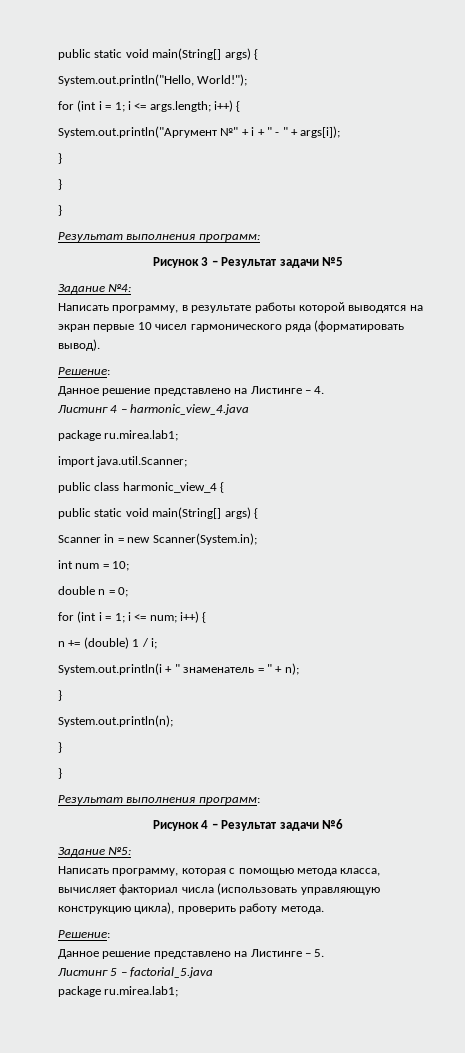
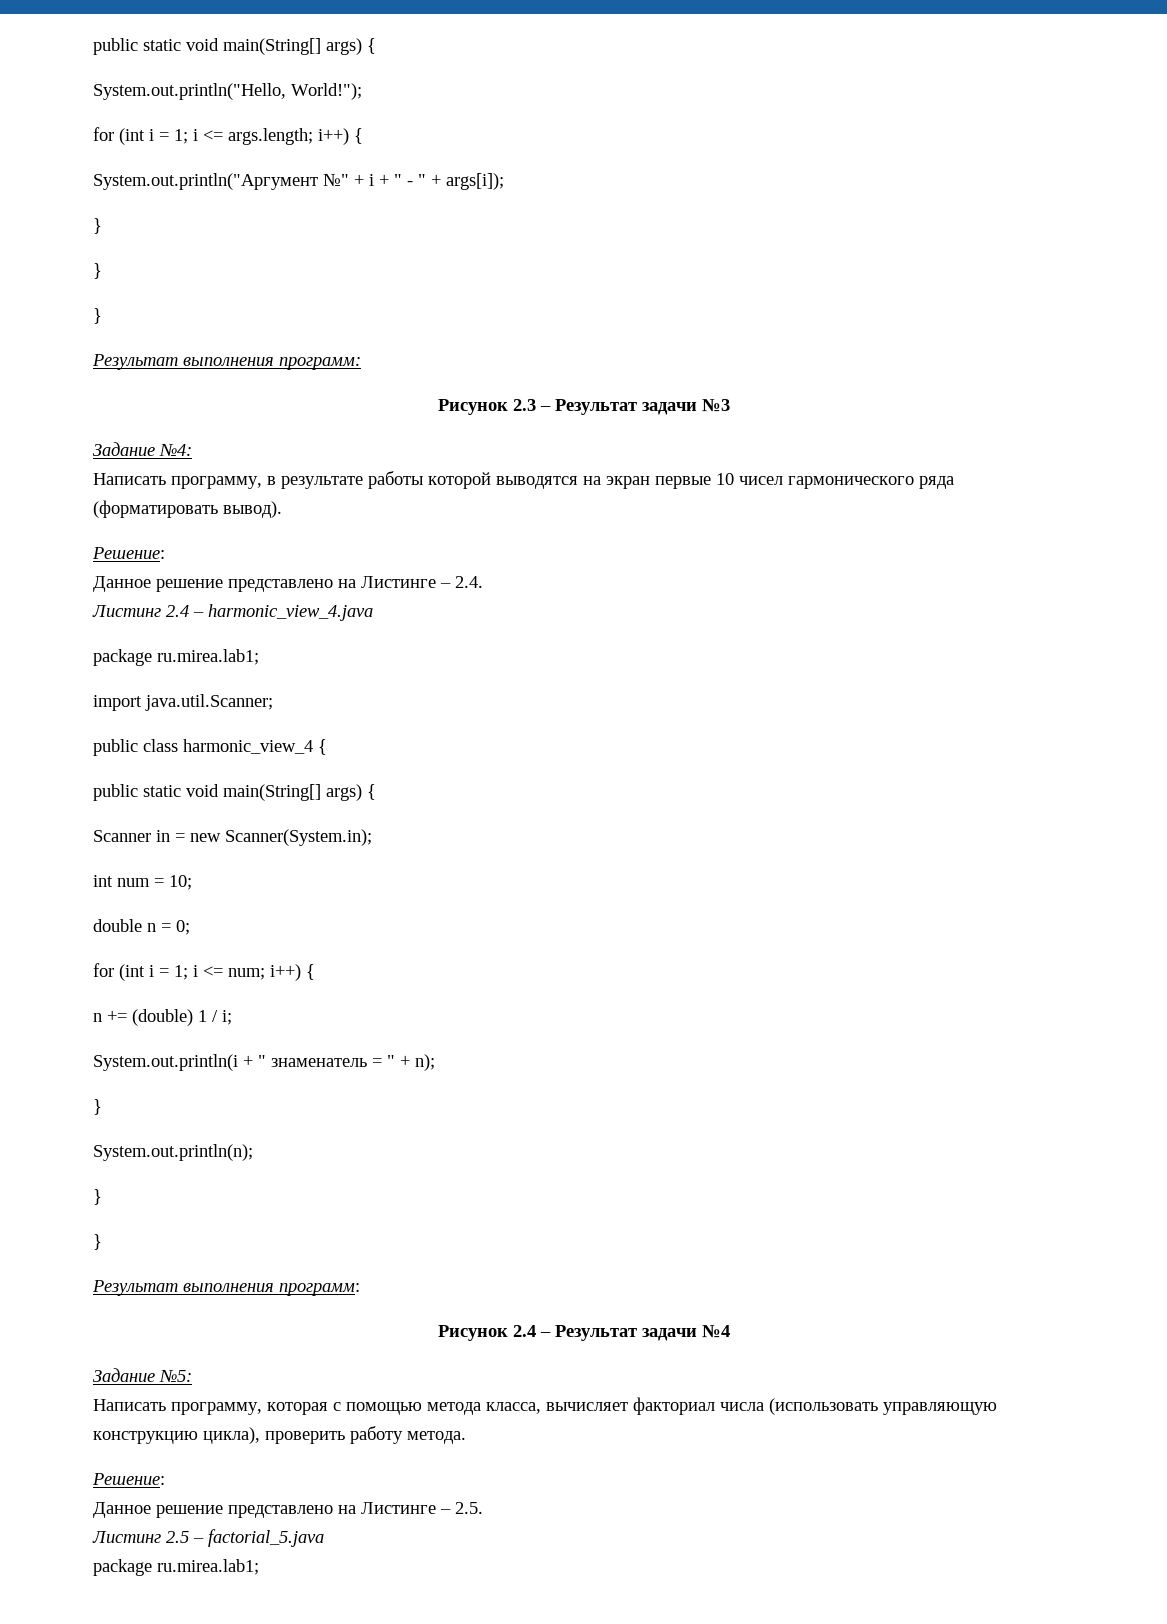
[201,257,343,268] 3 – Результат задачи №5 -> [512,399,730,415] 2.3 – Результат задачи №3
[314,386,325,394] [58,405,118,413] 4. // Листинг 4 -> [455,576,483,588] [92,605,189,617] 2.4. // Листинг 2.4
[201,819,343,831] 4 – Результат задачи №6 -> [512,1325,730,1341] 2.4 – Результат задачи №4
[314,949,325,957] [58,968,118,976] 5. // Листинг 5 -> [455,1502,483,1514] [92,1531,189,1543] 2.5. // Листинг 2.5

